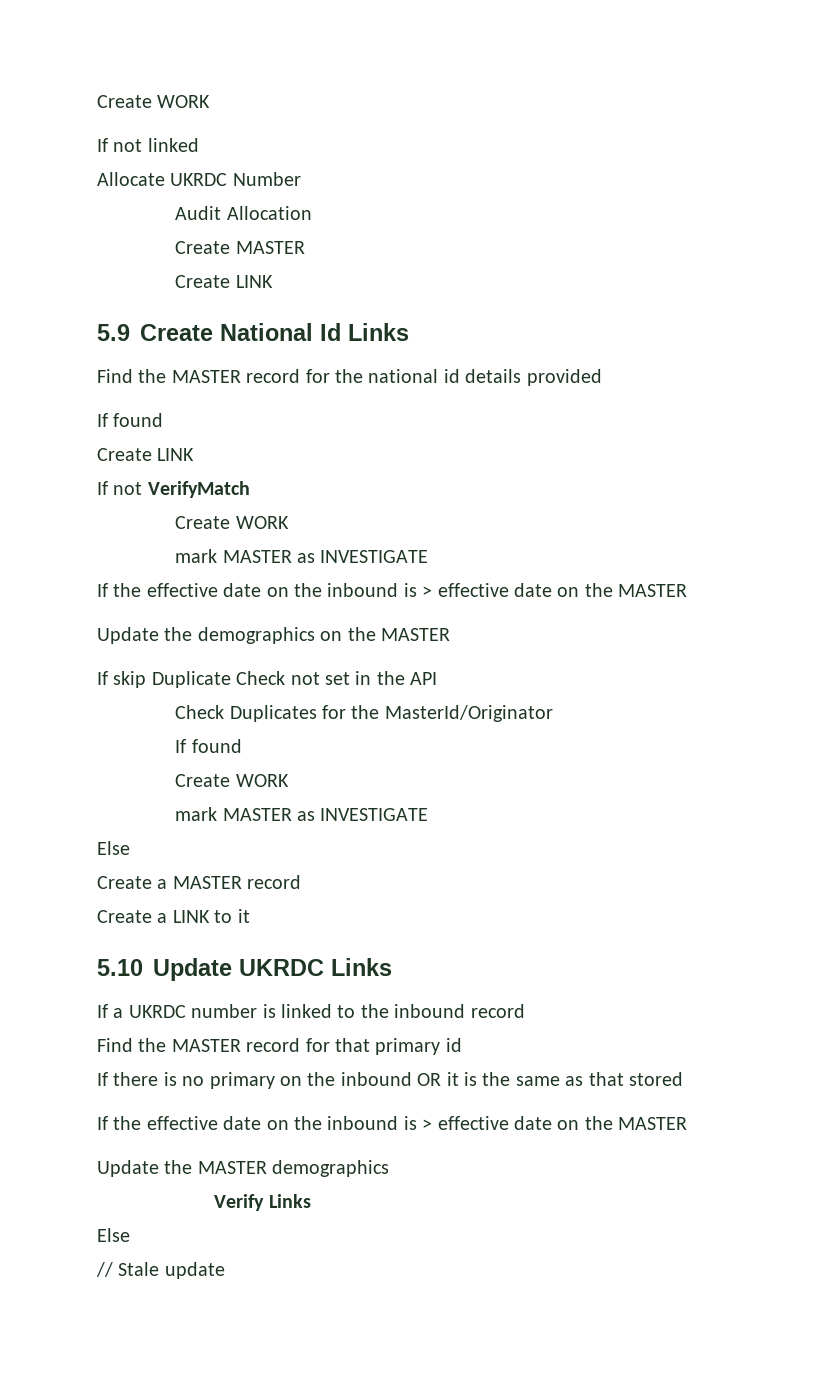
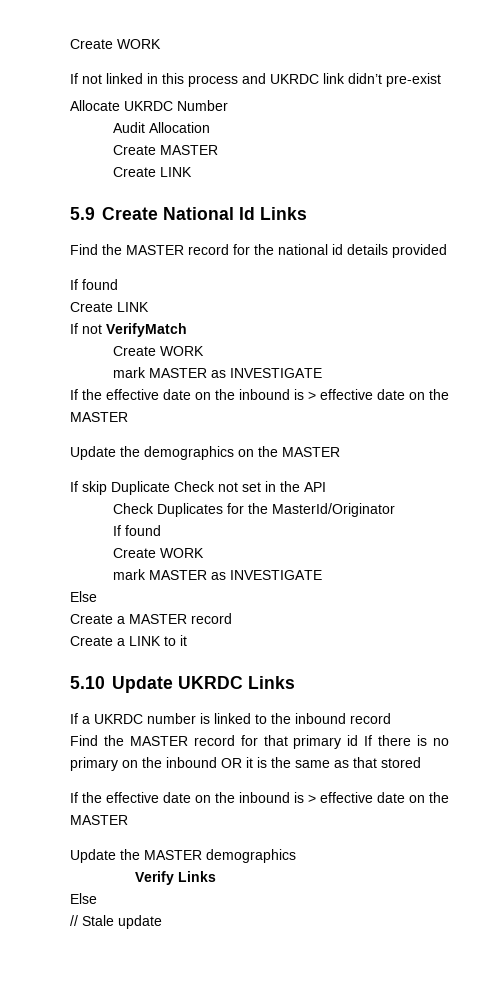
(199, 145) none -> [147,73,441,87] in this process and UKRDC link didn’t pre-exist
(462, 1045) // -> (359, 740) none

